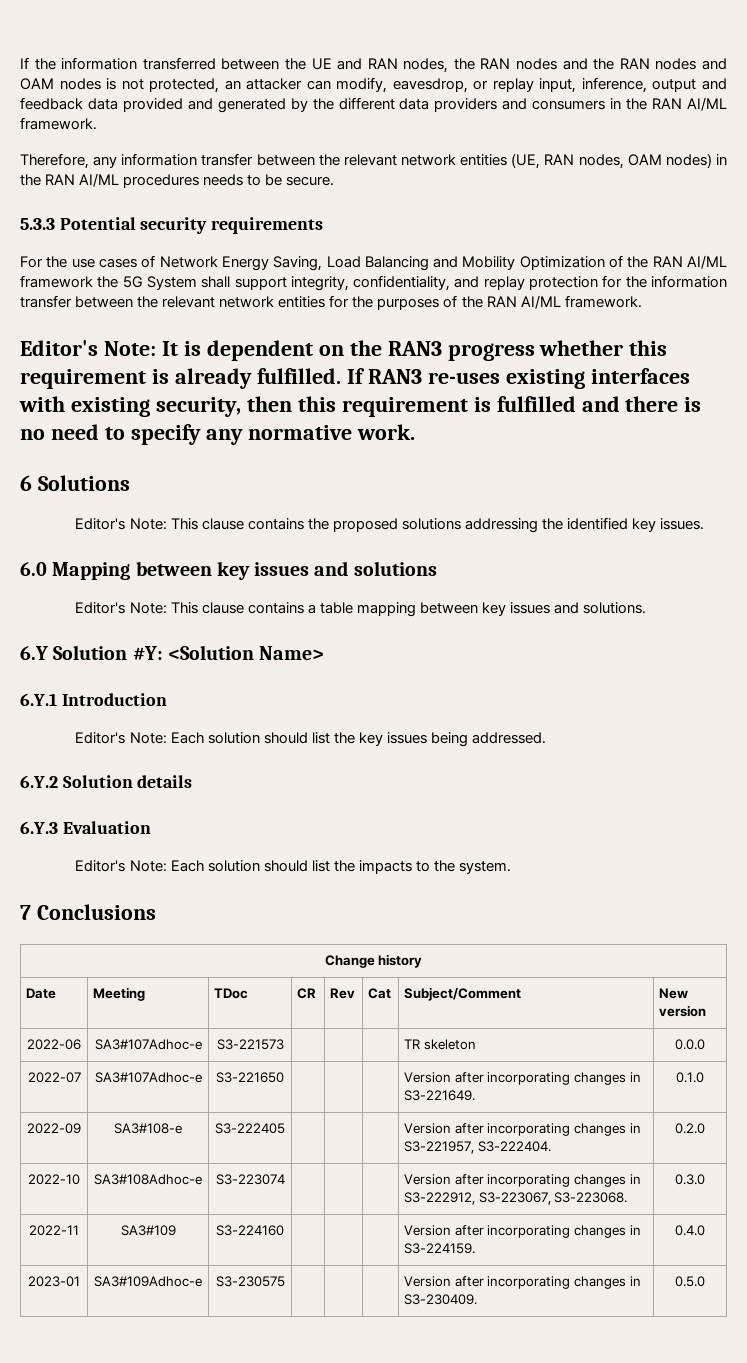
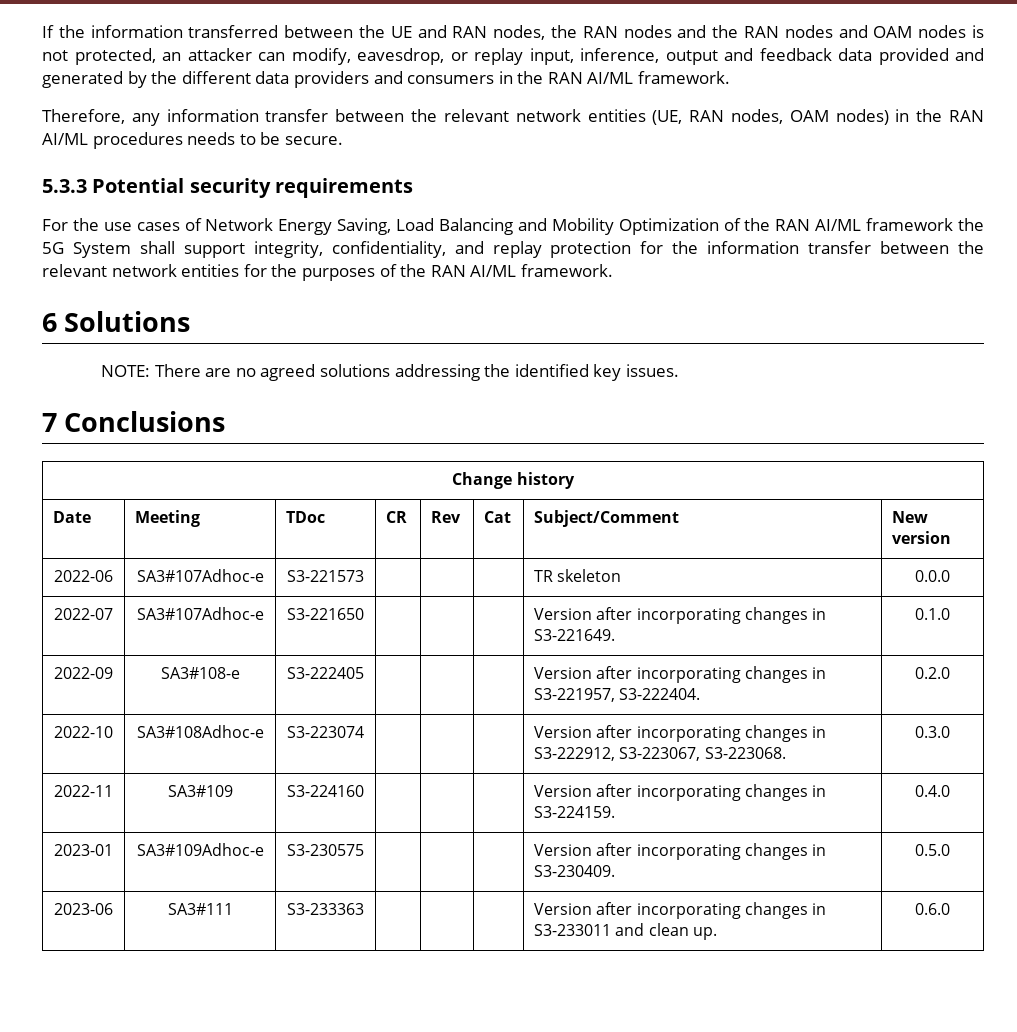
[20,340,668,361] [20,368,690,389] [19,396,702,417] [20,424,415,445] [20,475,130,491] [75,518,398,532] Editor's Note: It is dependent on the RAN3 progress whether this requirement is already fulfilled. If RAN3 re-uses existing interfaces with existing security, then this requirement is fulfilled and there is no need to specify any normative work. // 6 Solutions // Editor's Note: This clause contains the proposed -> [42,311,191,332] [100,364,316,381] 6 Solutions // NOTE: There are no agreed
[20,561,437,580] [75,602,647,617] [20,645,325,660] [20,693,167,706] [75,732,546,747] [20,775,193,788] [20,821,151,834] [75,860,511,874] // 6.0 Mapping between key issues and solutions // Editor's Note: This clause contains a table mapping between key issues and solutions. // 6.Y Solution #Y: <Solution Name> // 6.Y.1 Introduction // Editor's Note: Each solution should list the key issues being addressed. // 6.Y.2 Solution details // 6.Y.3 Evaluation // Editor's Note: Each solution should list the impacts to the system. -> (679, 370) none
(705, 1281) none -> [54,903,113,915] [167,903,233,915] [287,903,364,915] [534,902,827,919] [534,923,717,940] [914,903,950,915] // 2023-06 | SA3#111 | S3-233363 | | | | Version after incorporating changes in S3-233011 and clean up. | 0.6.0

